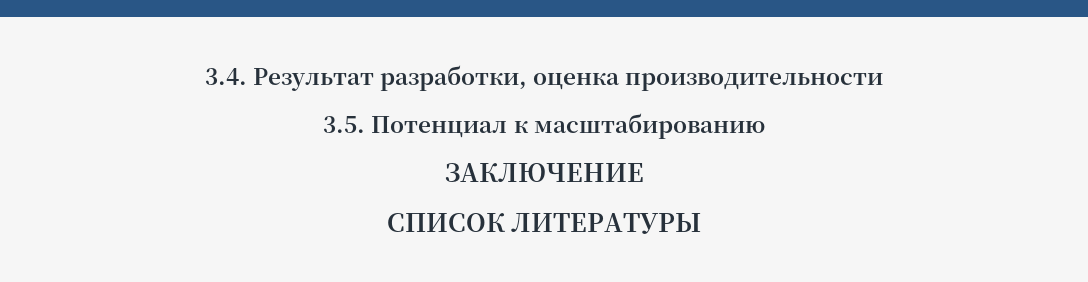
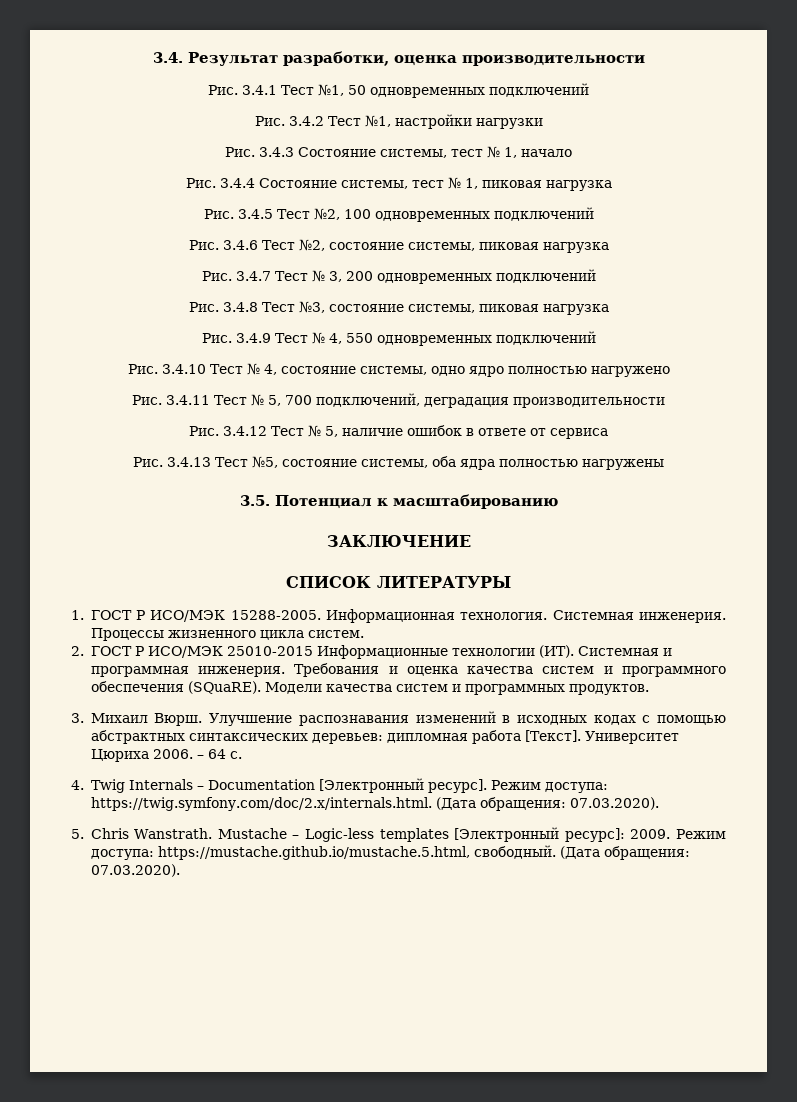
(884, 82) none -> [208,83,589,98] [254,114,543,129] [225,146,572,158] [185,177,612,191] [203,207,594,222] [188,239,609,253] [201,269,596,284] [188,301,609,315] [201,331,596,346] [127,363,670,377] [132,393,665,408] [189,425,608,439] [133,456,664,470] // Рис. 3.4.1 Тест №1, 50 одновременных подключений // Рис. 3.4.2 Тест №1, настройки нагрузки // Рис. 3.4.3 Состояние системы, тест № 1, начало // Рис. 3.4.4 Состояние системы, тест № 1, пиковая нагрузка // Рис. 3.4.5 Тест №2, 100 одновременных подключений // Рис. 3.4.6 Тест №2, состояние системы, пиковая нагрузка // Рис. 3.4.7 Тест № 3, 200 одновременных подключений // Рис. 3.4.8 Тест №3, состояние системы, пиковая нагрузка // Рис. 3.4.9 Тест № 4, 550 одновременных подключений // Рис. 3.4.10 Тест № 4, состояние системы, одно ядро полностью нагружено // Рис. 3.4.11 Тест № 5, 700 подключений, деградация производительности // Рис. 3.4.12 Тест № 5, наличие ошибок в ответе от сервиса // Рис. 3.4.13 Тест №5, состояние системы, оба ядра полностью нагружены
(702, 223) none -> [71,609,726,623] [90,628,364,641] [71,645,672,659] [90,663,726,677] [90,681,649,695] [71,711,727,726] [90,730,679,744] [90,749,242,762] [71,778,608,793] [90,797,659,811] [71,827,727,842] [90,845,690,860] [90,864,180,877] // 1. ГОСТ Р ИСО/МЭК 15288-2005. Информационная технология. Системная инженерия. Процессы жизненного цикла систем. // 2. ГОСТ Р ИСО/МЭК 25010-2015 Информационные технологии (ИТ). Системная и программная инженерия. Требования и оценка качества систем и программного обеспечения (SQuaRE). Модели качества систем и программных продуктов. // 3. Михаил Вюрш. Улучшение распознавания изменений в исходных кодах с помощью абстрактных синтаксических деревьев: дипломная работа [Текст]. Университет Цюриха 2006. – 64 с. // 4. Twig Internals – Documentation [Электронный ресурс]. Режим доступа: https://twig.symfony.com/doc/2.x/internals.html. (Дата обращения: 07.03.2020). // 5. Chris Wanstrath. Mustache – Logic-less templates [Электронный ресурс]: 2009. Режим доступа: https://mustache.github.io/mustache.5.html, свободный. (Дата обращения: 07.03.2020).

